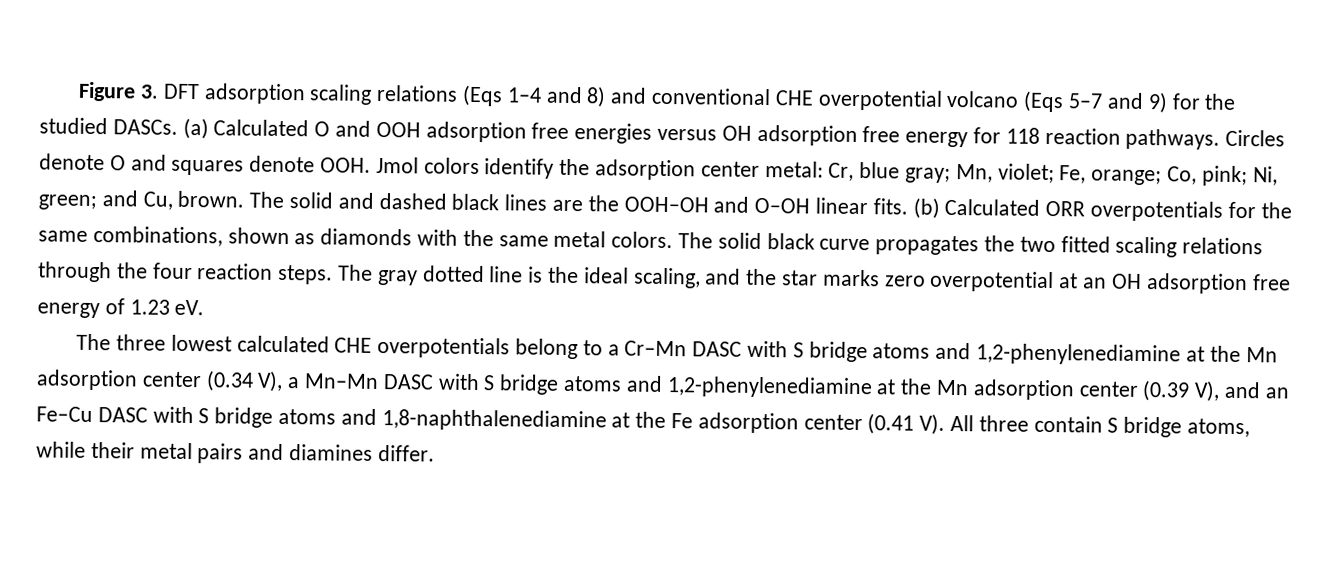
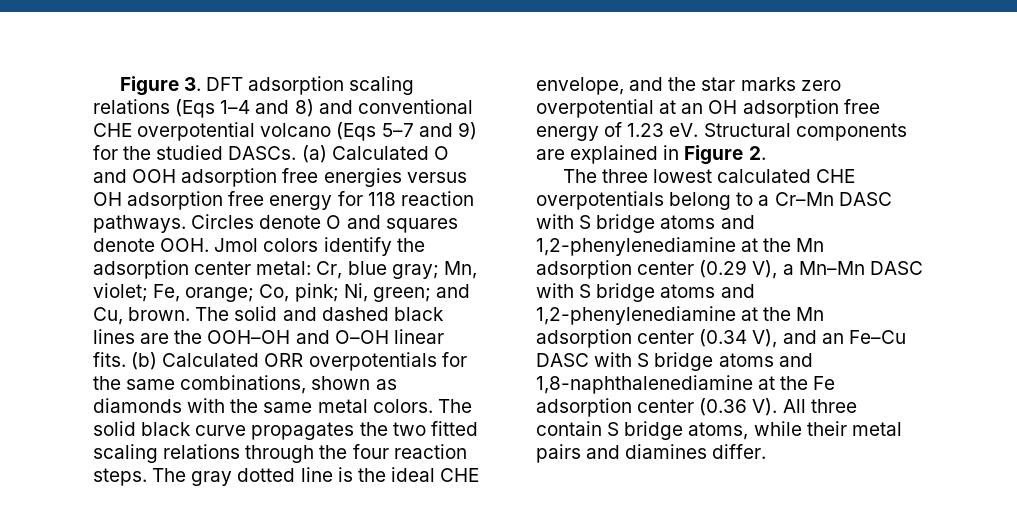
[632,267,701,289] scaling, -> [440,468,480,482] [536,77,624,95] CHE envelope,
(205, 307) none -> [703,123,907,141] [536,145,766,165] Structural components are explained in Figure 2.
[205,370,254,392] (0.34 -> [699,260,748,278] (0.29
[1142,380,1191,402] (0.39 -> [699,329,748,347] (0.34
[867,413,915,435] (0.41 -> [699,398,748,416] (0.36

